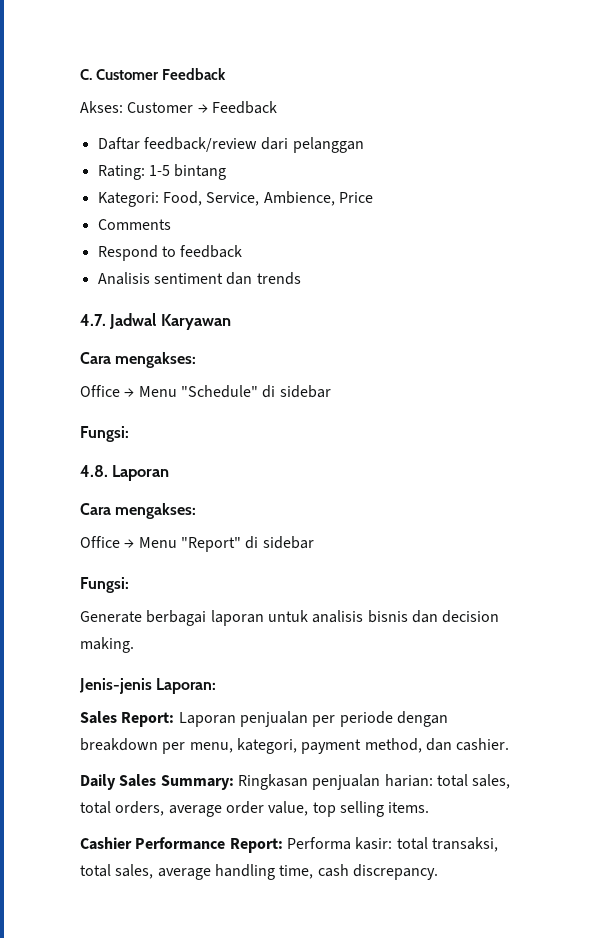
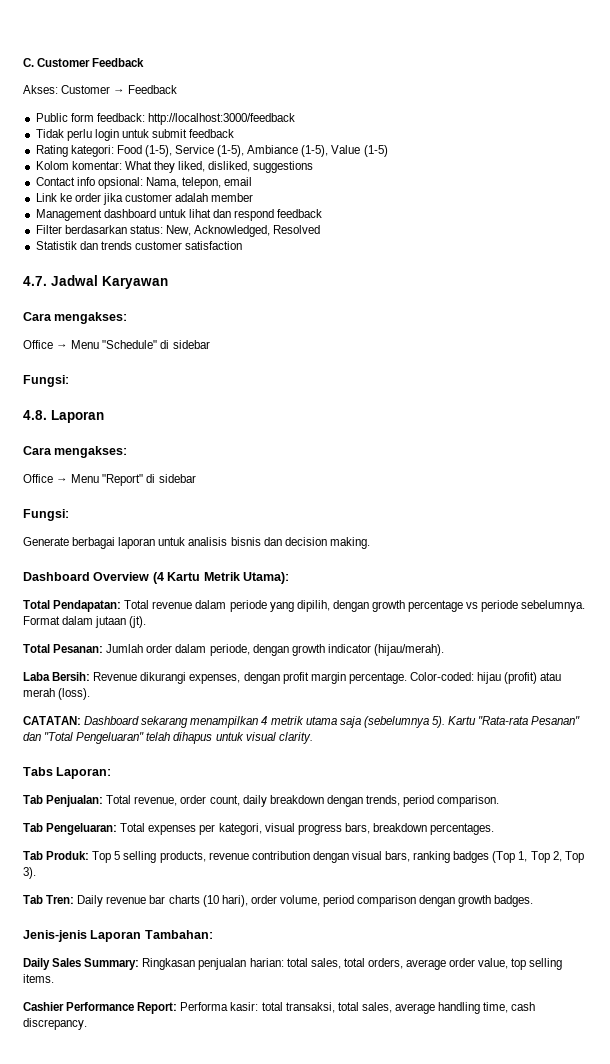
[97,137,364,153] [97,164,227,180] [97,191,373,207] [97,219,171,230] [97,245,243,261] [97,272,223,285] Daftar feedback/review dari pelanggan // Rating: 1-5 bintang // Kategori: Food, Service, Ambience, Price // Comments // Respond to feedback // Analisis sentiment -> [35,113,295,125] [35,129,235,141] [35,145,388,157] [35,161,314,173] [35,177,253,189] [35,193,254,205] [35,209,323,221] [35,225,321,237] [35,241,77,250] Public form feedback: http://localhost:3000/feedback // Tidak perlu login untuk submit feedback // Rating kategori: Food (1-5), Service (1-5), Ambiance (1-5), Value (1-5) // Kolom komentar: What they liked, disliked, suggestions // Contact info opsional: Nama, telepon, email // Link ke order jika customer adalah member // Management dashboard untuk lihat dan respond feedback // Filter berdasarkan status: New, Acknowledged, Resolved // Statistik
(301, 278) none -> [134,241,243,250] customer satisfaction
[79,678,217,694] [80,711,448,727] [80,738,510,754] Jenis-jenis Laporan: // Sales Report: Laporan penjualan per periode dengan breakdown per menu, kategori, payment method, dan cashier. -> [23,572,289,584] [23,600,586,612] [23,616,147,628] [23,644,444,656] [23,672,562,684] [23,688,91,700] [23,716,581,728] [23,732,313,744] [23,767,112,779] [23,795,500,807] [23,823,495,835] [23,851,584,863] [23,867,36,879] [23,895,534,907] [23,930,213,942] Dashboard Overview (4 Kartu Metrik Utama): // Total Pendapatan: Total revenue dalam periode yang dipilih, dengan growth percentage vs periode sebelumnya. Format dalam jutaan (jt). // Total Pesanan: Jumlah order dalam periode, dengan growth indicator (hijau/merah). // Laba Bersih: Revenue dikurangi expenses, dengan profit margin percentage. Color-coded: hijau (profit) atau merah (loss). // CATATAN: Dashboard sekarang menampilkan 4 metrik utama saja (sebelumnya 5). Kartu "Rata-rata Pesanan" dan "Total Pengeluaran" telah dihapus untuk visual clarity. // Tabs Laporan: // Tab Penjualan: Total revenue, order count, daily breakdown dengan trends, period comparison. // Tab Pengeluaran: Total expenses per kategori, visual progress bars, breakdown percentages. // Tab Produk: Top 5 selling products, revenue contribution dengan visual bars, ranking badges (Top 1, Top 2, Top 3). // Tab Tren: Daily revenue bar charts (10 hari), order volume, period comparison dengan growth badges. // Jenis-jenis Laporan Tambahan:

